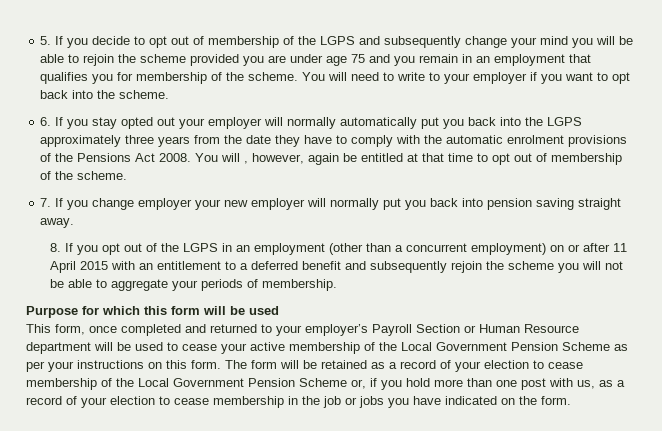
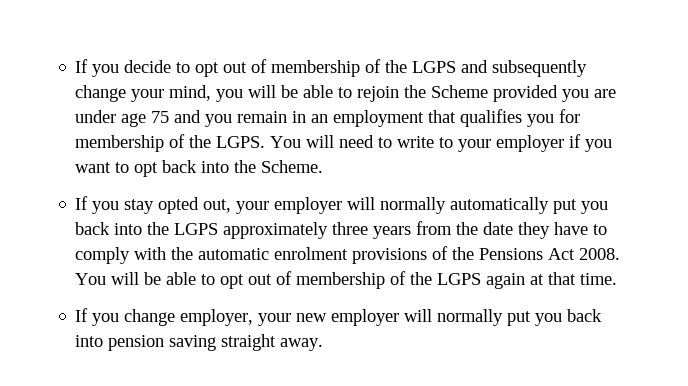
[40,36,52,45] 5. -> (75, 66) none
[540,36,569,45] mind -> [169,85,212,101] mind,
[140,54,187,63] scheme -> [431,85,489,98] Scheme
[248,72,299,81] scheme. -> [216,136,266,148] LGPS.
[119,90,170,99] [40,117,52,126] scheme. // 6. -> [261,160,324,173] Scheme. //
[157,117,176,126] out -> [203,199,232,213] out,
[244,153,623,165] [40,171,128,180] [40,198,52,207] , however, again be entitled at that time to opt out of membership of the scheme. // 7. -> [144,271,618,289] be able to opt out of membership of the LGPS again at that time. //
[138,198,193,210] employer -> [180,309,254,326] employer,
[49,243,627,255] [49,261,623,273] [49,279,337,291] [26,306,279,318] [26,324,579,336] [26,342,628,354] [26,360,583,372] [26,378,625,390] [26,396,571,408] // 8. If you opt out of the LGPS in an employment (other than a concurrent employment) on or after 11 April 2015 with an entitlement to a deferred benefit and subsequently rejoin the scheme you will not be able to aggregate your periods of membership. // Purpose for which this form will be used // This form, once completed and returned to your employer’s Payroll Section or Human Resource department will be used to cease your active membership of the Local Government Pension Scheme as per your instructions on this form. The form will be retained as a record of your election to cease membership of the Local Government Pension Scheme or, if you hold more than one post with us, as a record of your election to cease membership in the job or jobs you have indicated on the form. -> (324, 344) none

